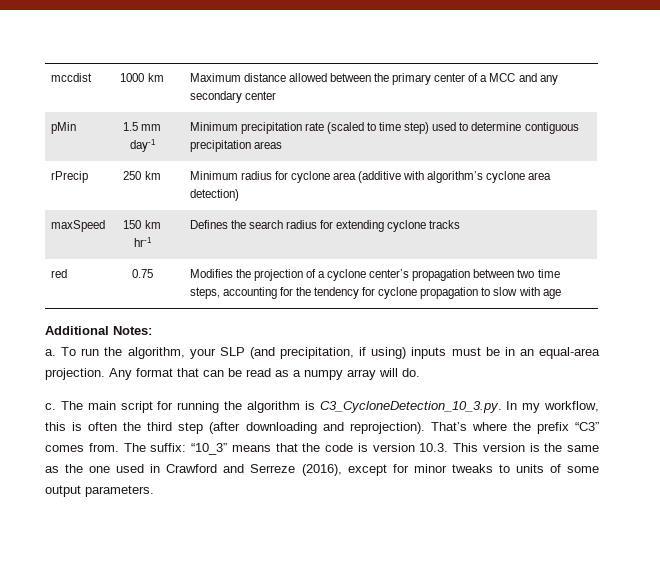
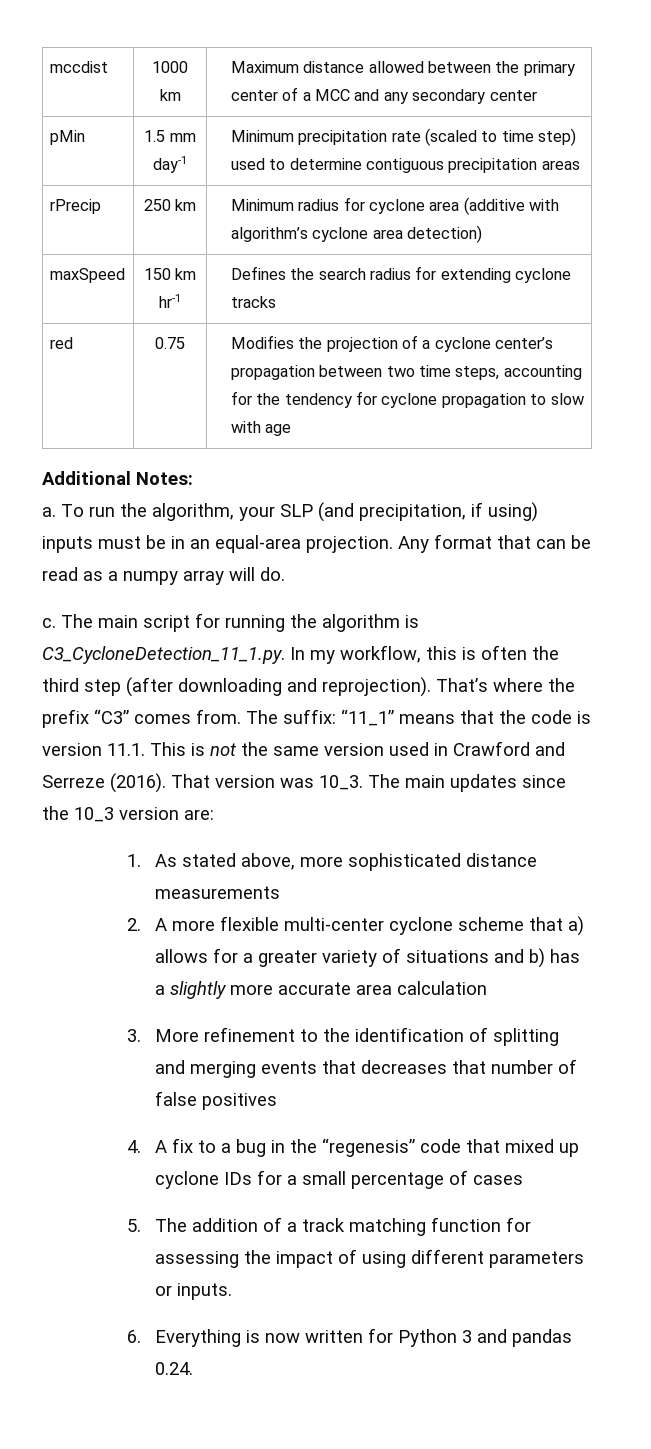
[319,401,502,413] C3_CycloneDetection_10_3.py. -> [42,646,285,664] C3_CycloneDetection_11_1.py.
[191,443,227,455] “10_3” -> [341,709,394,726] “11_1”
[419,443,599,452] [45,464,111,473] 10.3. This version is the same as the one -> [107,742,384,756] 11.1. This is not the same version
[301,464,599,476] [45,485,154,497] (2016), except for minor tweaks to units of some output parameters. -> [110,773,566,793] [42,806,214,822] [126,853,537,871] [154,886,280,899] [126,916,584,936] [154,948,580,968] [154,981,487,999] [126,1027,559,1046] [154,1059,577,1078] [154,1091,277,1110] [126,1138,579,1157] [154,1170,523,1189] [126,1217,531,1236] [154,1249,584,1268] [154,1283,232,1300] [126,1328,572,1347] [154,1362,193,1375] (2016). That version was 10_3. The main updates since the 10_3 version are: // 1. As stated above, more sophisticated distance measurements // 2. A more flexible multi-center cyclone scheme that a) allows for a greater variety of situations and b) has a slightly more accurate area calculation // 3. More refinement to the identification of splitting and merging events that decreases that number of false positives // 4. A fix to a bug in the “regenesis” code that mixed up cyclone IDs for a small percentage of cases // 5. The addition of a track matching function for assessing the impact of using different parameters or inputs. // 6. Everything is now written for Python 3 and pandas 0.24.

